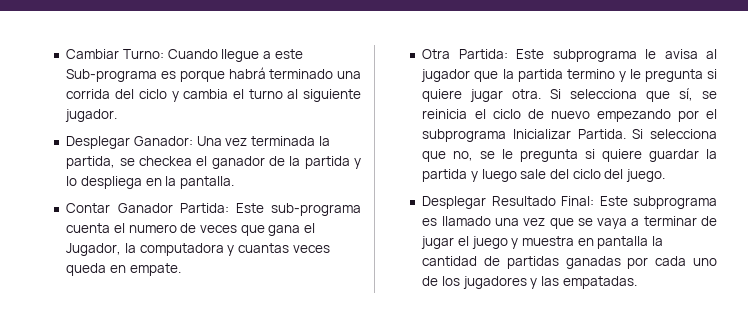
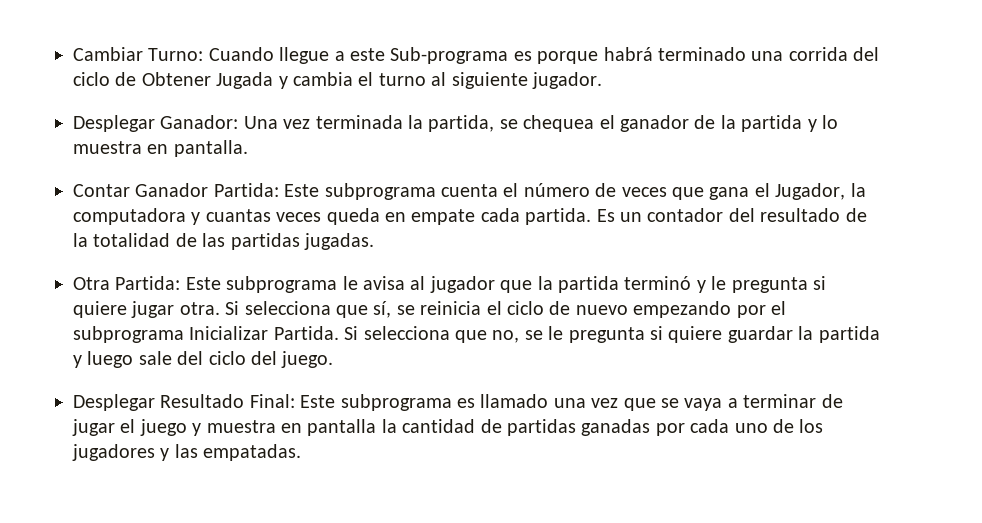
(167, 94) none -> [115,72,274,89] de Obtener Jugada
[139,156,193,166] checkea -> [523,115,595,132] chequea
[81,176,177,189] despliega en la -> [72,141,169,154] muestra en
[271,203,361,216] sub-programa -> [324,183,436,200] subprograma
[128,224,177,233] numero -> [523,183,590,197] número
[129,263,181,276] empate. -> [411,208,867,225] [72,233,374,250] empate cada partida. Es un contador del resultado de la totalidad de las partidas jugadas.
[566,69,615,79] termino -> [624,276,692,290] terminó

